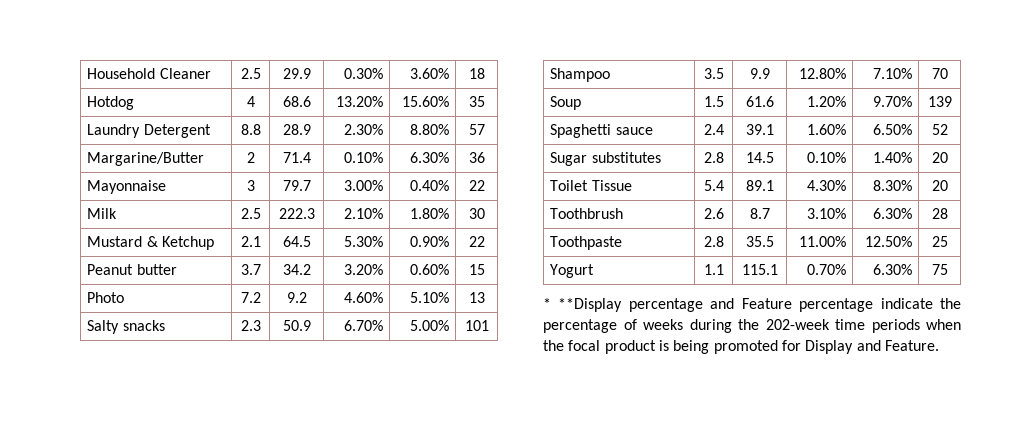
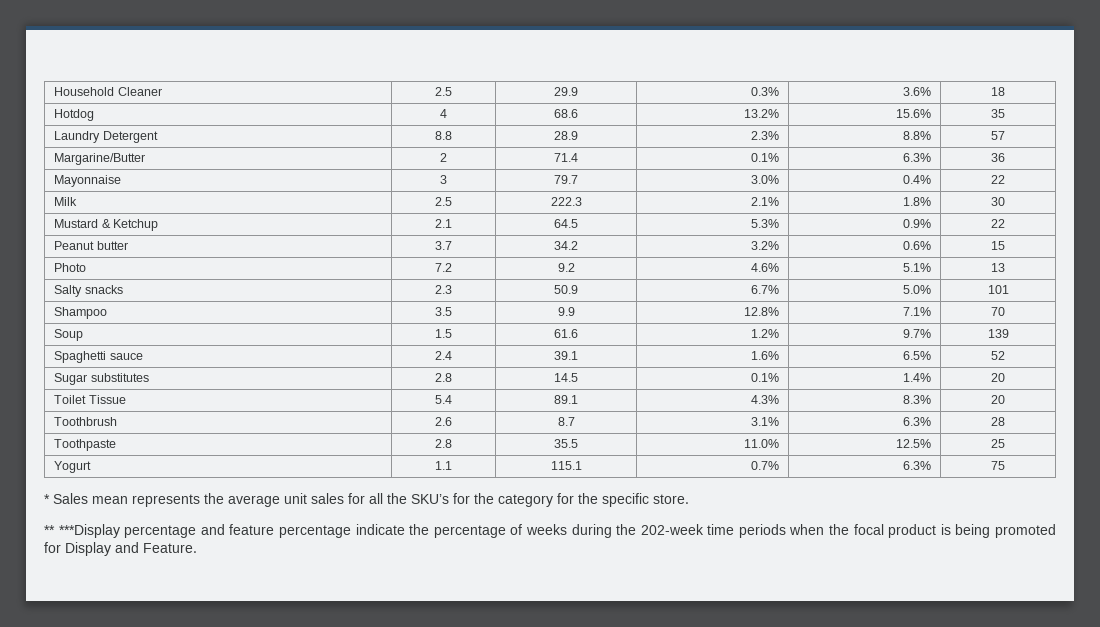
[343,68,383,79] [409,68,449,79] 0.30% | 3.60% -> [750,87,779,96] [902,87,931,96] 0.3% | 3.6%
[335,96,383,107] [401,96,449,107] 13.20% | 15.60% -> [743,109,779,118] [895,109,931,118] 13.2% | 15.6%
[343,124,383,135] [409,124,449,135] 2.30% | 8.80% -> [750,131,779,140] [902,131,931,140] 2.3% | 8.8%
[343,152,383,163] [409,152,449,163] 0.10% | 6.30% -> [750,153,779,162] [902,153,931,162] 0.1% | 6.3%
[343,180,383,191] [409,180,449,191] 3.00% | 0.40% -> [750,175,779,184] [902,175,931,184] 3.0% | 0.4%
[343,208,383,219] [409,208,449,219] 2.10% | 1.80% -> [750,197,779,206] [902,197,931,206] 2.1% | 1.8%
[343,236,383,247] [409,236,449,247] 5.30% | 0.90% -> [750,219,779,228] [902,219,931,228] 5.3% | 0.9%
[343,264,383,275] [409,264,449,275] 3.20% | 0.60% -> [750,241,779,250] [902,241,931,250] 3.2% | 0.6%
[343,292,383,303] [409,292,449,303] 4.60% | 5.10% -> [750,263,779,272] [902,263,931,272] 4.6% | 5.1%
[343,320,383,331] [409,320,449,331] 6.70% | 5.00% -> [750,285,779,294] [902,285,931,294] 6.7% | 5.0%
[798,68,846,79] [872,68,912,79] 12.80% | 7.10% -> [743,307,779,316] [902,307,931,316] 12.8% | 7.1%
[806,96,846,107] [872,96,912,107] 1.20% | 9.70% -> [750,329,779,338] [902,329,931,338] 1.2% | 9.7%
[806,124,846,135] [872,124,912,135] 1.60% | 6.50% -> [750,351,779,360] [902,351,931,360] 1.6% | 6.5%
[806,152,846,163] [872,152,912,163] 0.10% | 1.40% -> [750,373,779,382] [902,373,931,382] 0.1% | 1.4%
[806,180,846,191] [872,180,912,191] 4.30% | 8.30% -> [750,395,779,404] [902,395,931,404] 4.3% | 8.3%
[806,208,846,219] [872,208,912,219] 3.10% | 6.30% -> [750,417,779,426] [902,417,931,426] 3.1% | 6.3%
[798,236,846,247] [864,236,912,247] 11.00% | 12.50% -> [743,439,779,448] [895,439,931,448] 11.0% | 12.5%
[806,264,846,275] [872,264,912,275] 0.70% | 6.30% -> [750,461,779,470] [902,461,931,470] 0.7% | 6.3%
[558,298,623,312] **Display -> [53,493,689,507] [44,524,120,538] Sales mean represents the average unit sales for all the SKU’s for the category for the specific store. // ** ***Display
[741,298,792,309] Feature -> [229,524,275,535] feature

